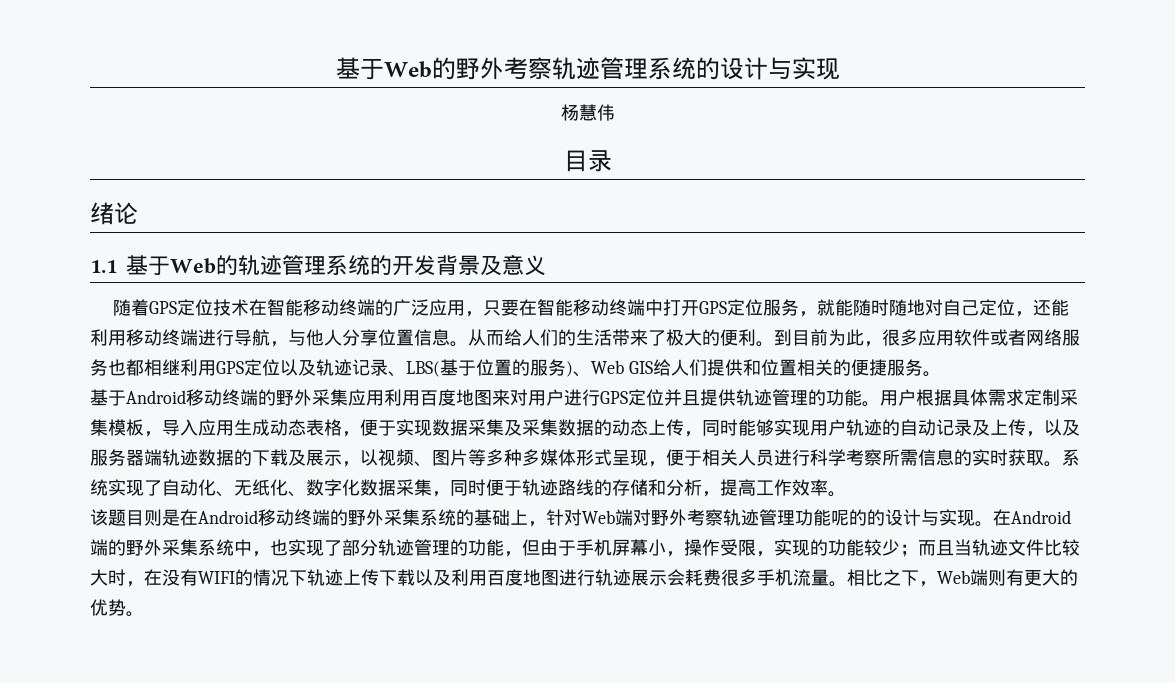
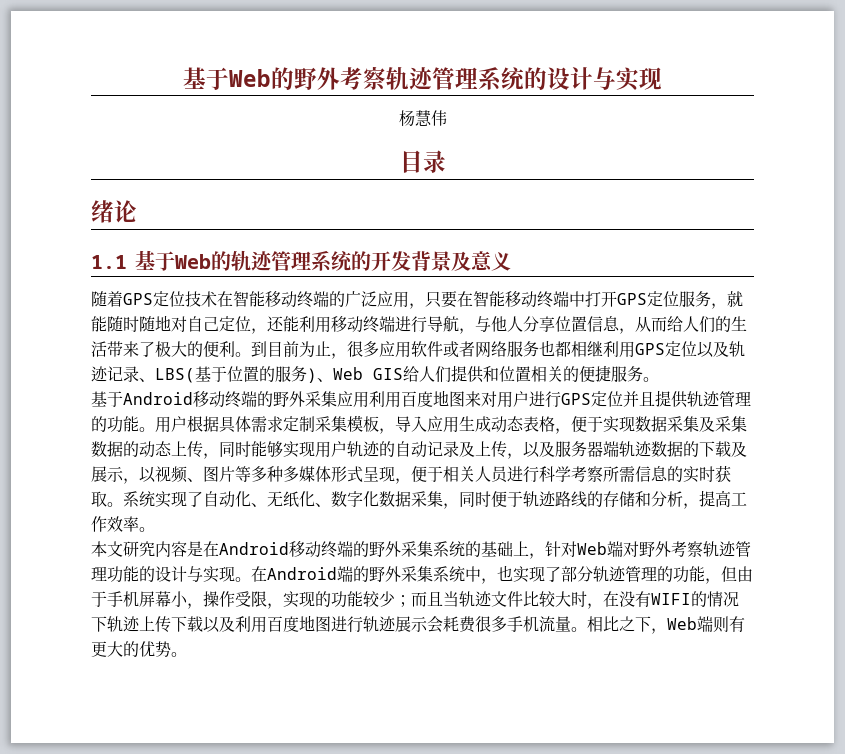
[450,341,468,347] 。 -> [619,328,635,334] ，
[846,329,864,346] 此 -> [315,341,331,356] 止
[90,509,162,526] 该题目则 -> [91,541,187,557] 本文研究内容
[831,509,867,526] 呢的 -> (139, 574) none

